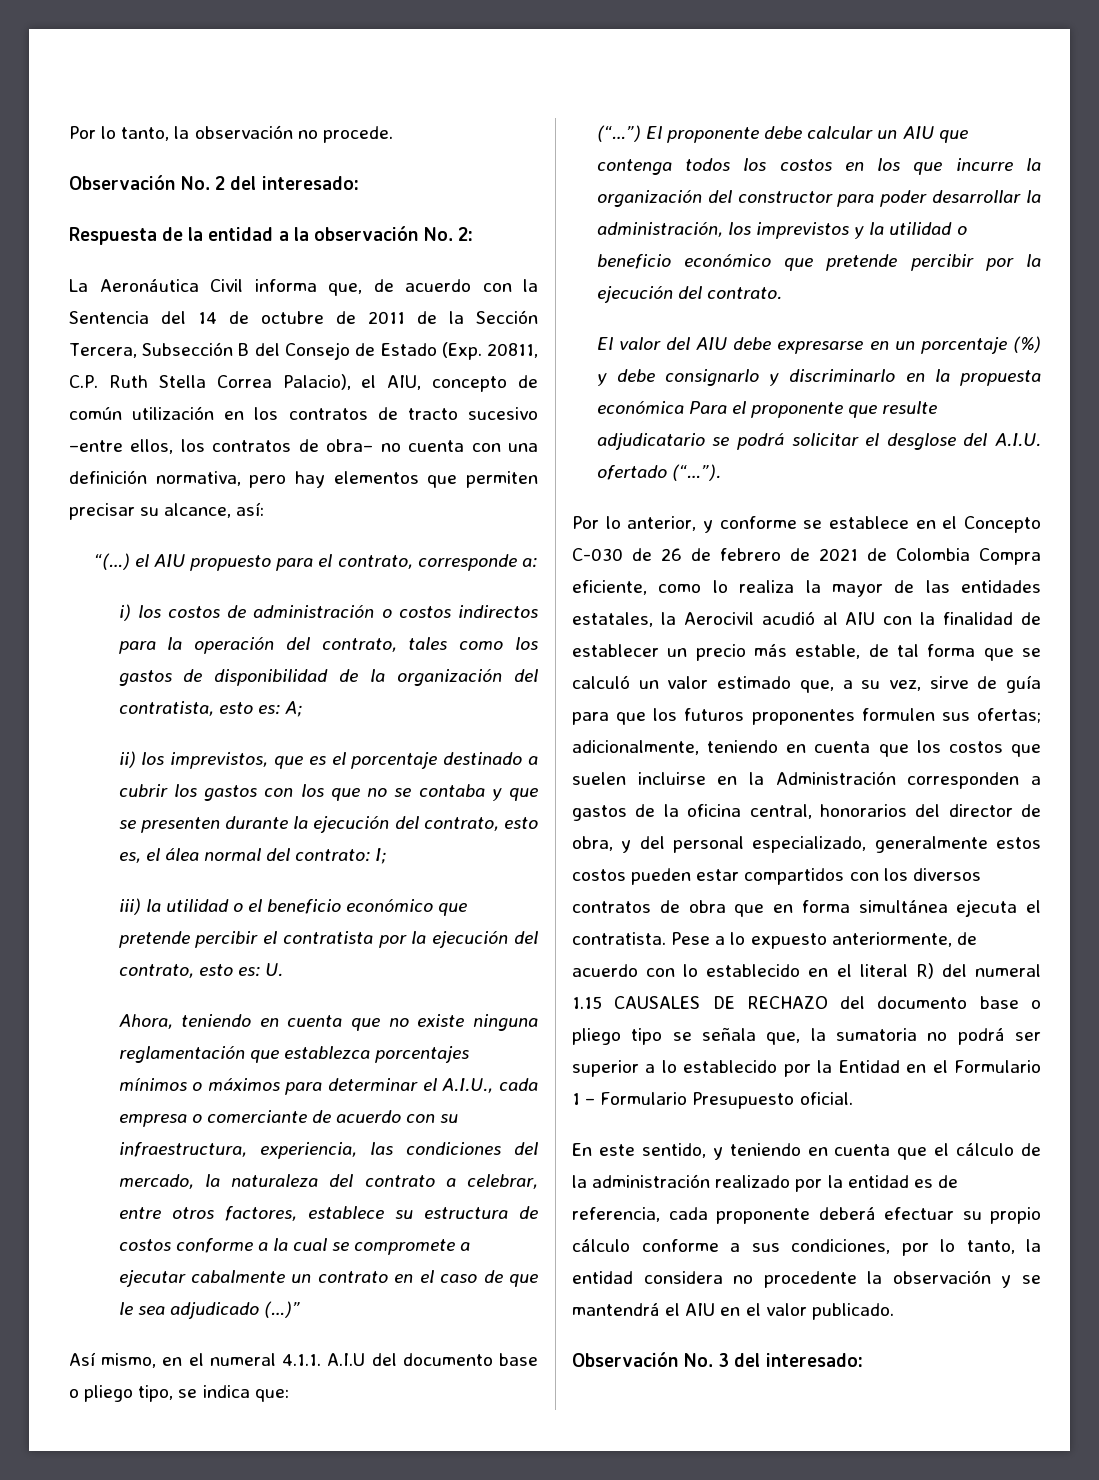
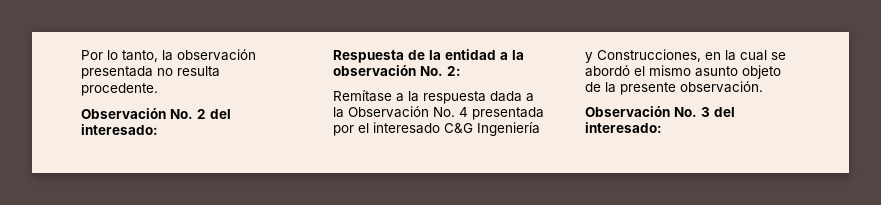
[297,126,393,143] no procede. -> [81,66,220,79] [81,83,158,96] presentada no resulta procedente.
[69,279,538,296] [69,310,538,324] [69,342,538,360] [69,374,538,392] [69,406,538,420] [69,439,538,454] [69,470,539,488] [69,502,265,520] [93,553,537,571] [118,604,538,621] [118,637,538,654] [118,669,539,686] [118,701,302,717] [118,751,538,769] [118,784,538,801] [118,816,539,833] [118,848,387,864] [118,898,468,916] [118,931,538,948] [118,963,283,978] [118,1014,538,1031] [118,1046,469,1063] [118,1078,538,1095] [118,1110,459,1127] [118,1142,538,1159] [118,1174,538,1189] [118,1206,538,1221] [118,1238,471,1255] [118,1270,538,1287] [118,1301,300,1319] [69,1352,538,1368] [69,1385,289,1402] [596,125,968,143] [596,158,1041,175] [596,190,1041,207] [596,222,967,239] [596,254,1041,271] [596,286,783,303] [596,336,1041,354] [596,369,1041,386] [596,401,938,418] [596,433,1041,450] [596,464,721,481] [572,516,1041,533] [572,548,1041,565] [572,580,1041,597] [572,611,1041,627] [572,644,1041,661] [572,675,1041,693] [572,708,1041,725] [572,740,1041,757] [572,771,1041,789] [572,804,1041,821] [572,836,1041,853] [572,868,981,885] [572,899,1041,917] [572,932,977,949] [572,963,1041,979] [572,996,1041,1009] [572,1027,1041,1045] [572,1060,1041,1077] [572,1092,853,1109] [572,1143,1041,1160] [572,1174,958,1192] [572,1207,1041,1224] [572,1239,1041,1256] [572,1270,1041,1288] [572,1303,894,1320] La Aeronáutica Civil informa que, de acuerdo con la Sentencia del 14 de octubre de 2011 de la Sección Tercera, Subsección B del Consejo de Estado (Exp. 20811, C.P. Ruth Stella Correa Palacio), el AIU, concepto de común utilización en los contratos de tracto sucesivo –entre ellos, los contratos de obra– no cuenta con una definición normativa, pero hay elementos que permiten precisar su alcance, así: // “(…) el AIU propuesto para el contrato, corresponde a: // i) los costos de administración o costos indirectos para la operación del contrato, tales como los gastos de disponibilidad de la organización del contratista, esto es: A; // ii) los imprevistos, que es el porcentaje destinado a cubrir los gastos con los que no se contaba y que se presenten durante la ejecución del contrato, esto es, el álea normal del contrato: I; // iii) la utilidad o el beneficio económico que pretende percibir el contratista por la ejecución del contrato, esto es: U. // Ahora, teniendo en cuenta que no existe ninguna reglamentación que establezca porcentajes mínimos o máximos para determinar el A.I.U., cada empresa o comerciante de acuerdo con su infraestructura, experiencia, las condiciones del mercado, la naturaleza del contrato a celebrar, entre otros factores, establece su estructura de costos conforme a la cual se compromete a ejecutar cabalmente un contrato en el caso de que le sea adjudicado (…)” // Así mismo, en el numeral 4.1.1. A.I.U del documento base o pliego tipo, se indica que: // (“…”) El proponente debe calcular un AIU que contenga todos los costos en los que incurre la organización del constructor para poder desarrollar la administración, los imprevistos y la utilidad o beneficio económico que pretende percibir por la ejecución del contrato. // El valor del AIU debe expresarse en un porcentaje (%) y debe consignarlo y discriminarlo en la propuesta económica Para el proponente que resulte adjudicatario se podrá solicitar el desglose del A.I.U. ofertado (“…”). // Por lo anterior, y conforme se establece en el Concepto C-030 de 26 de febrero de 2021 de Colombia Compra eficiente, como lo realiza la mayor de las entidades estatales, la Aerocivil acudió al AIU con la finalidad de establecer un precio más estable, de tal forma que se calculó un valor estimado que, a su vez, sirve de guía para que los futuros proponentes formulen sus ofertas; adicionalmente, teniendo en cuenta que los costos que suelen incluirse en la Administración corresponden a gastos de la oficina central, honorarios del director de obra, y del personal especializado, generalmente estos costos pueden estar compartidos con los diversos contratos de obra que en forma simultánea ejecuta el contratista. Pese a lo expuesto anteriormente, de acuerdo con lo establecido en el literal R) del numeral 1.15 CAUSALES DE RECHAZO del documento base o pliego tipo se señala que, la sumatoria no podrá ser superior a lo establecido por la Entidad en el Formulario 1 – Formulario Presupuesto oficial. // En este sentido, y teniendo en cuenta que el cálculo de la administración realizado por la entidad es de referencia, cada proponente deberá efectuar su propio cálculo conforme a sus condiciones, por lo tanto, la entidad considera no procedente la observación y se mantendrá el AIU en el valor publicado. -> [333,90,534,104] [333,106,544,120] [333,122,540,136] [585,49,786,63] [585,65,781,79] [585,81,763,95] Remítase a la respuesta dada a la Observación No. 4 presentada por el interesado C&G Ingeniería y Construcciones, en la cual se abordó el mismo asunto objeto de la presente observación.

